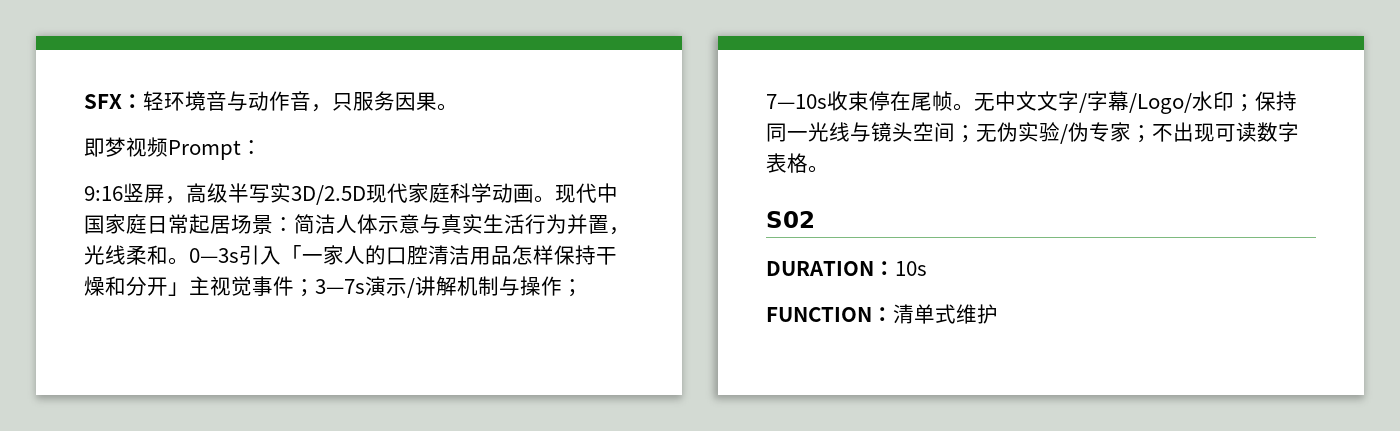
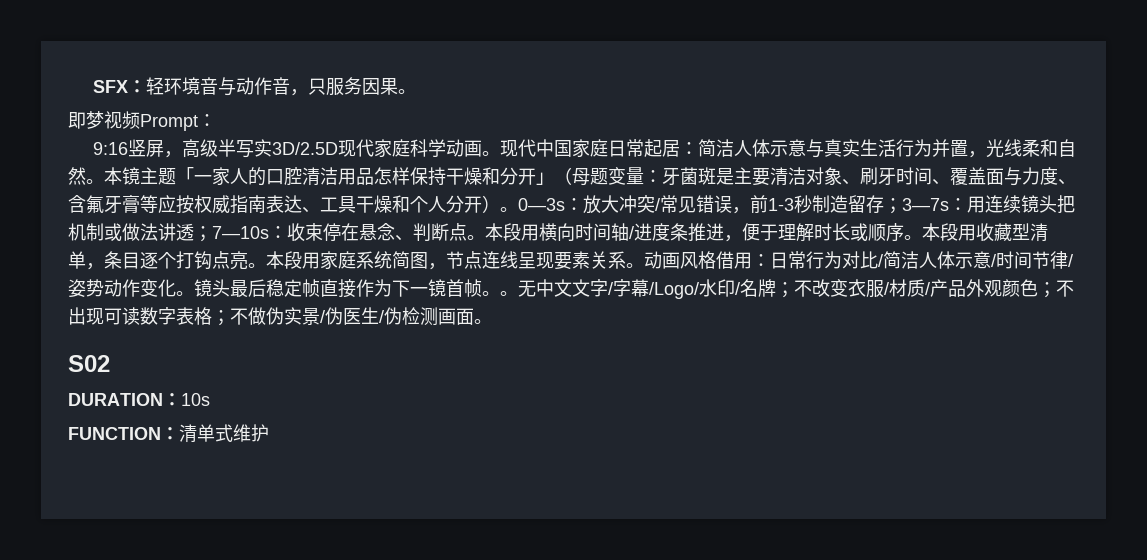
[231,214,273,234] 场景 -> (681, 148) none
[168,245,281,265] 。0—3s引入 -> [1058,139,1077,157] [68,167,176,185] 自然。本镜主题
[189,276,583,298] [766,91,953,111] 主视觉事件；3—7s演示/讲解机制与操作；7—10s收束停在尾帧 -> [554,167,1076,186] [68,195,1075,214] [68,223,1048,242] [68,251,1073,270] [68,279,500,298] （母题变量：牙菌斑是主要清洁对象、刷牙时间、覆盖面与力度、含氟牙膏等应按权威指南表达、工具干燥和个人分开）。0—3s：放大冲突/常见错误，前1-3秒制造留存；3—7s：用连续镜头把机制或做法讲透；7—10s：收束停在悬念、判断点。本段用横向时间轴/进度条推进，便于理解时长或顺序。本段用收藏型清单，条目逐个打钩点亮。本段用家庭系统简图，节点连线呈现要素关系。动画风格借用：日常行为对比/简洁人体示意/时间节律/姿势动作变化。镜头最后稳定帧直接作为下一镜首帧。
[1234,91,1297,112] [766,122,1131,144] ；保持同一光线与镜头空间；无伪实验/伪专家 -> [735,279,1038,298] /名牌；不改变衣服/材质/产品外观颜色
(808, 163) none -> [212,307,474,326] ；不做伪实景/伪医生/伪检测画面

